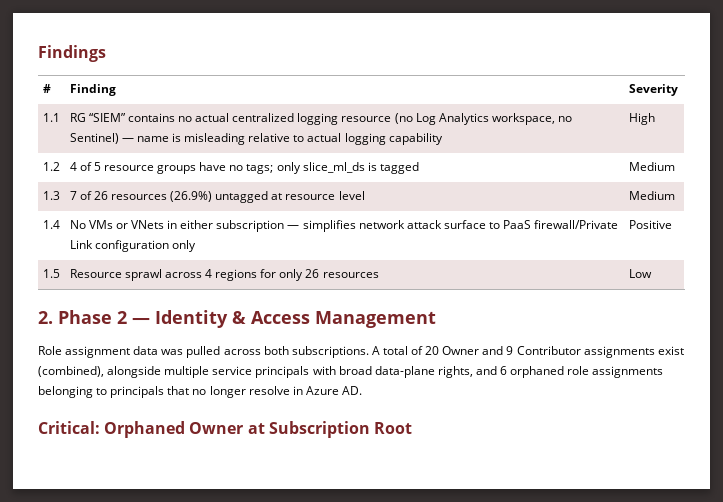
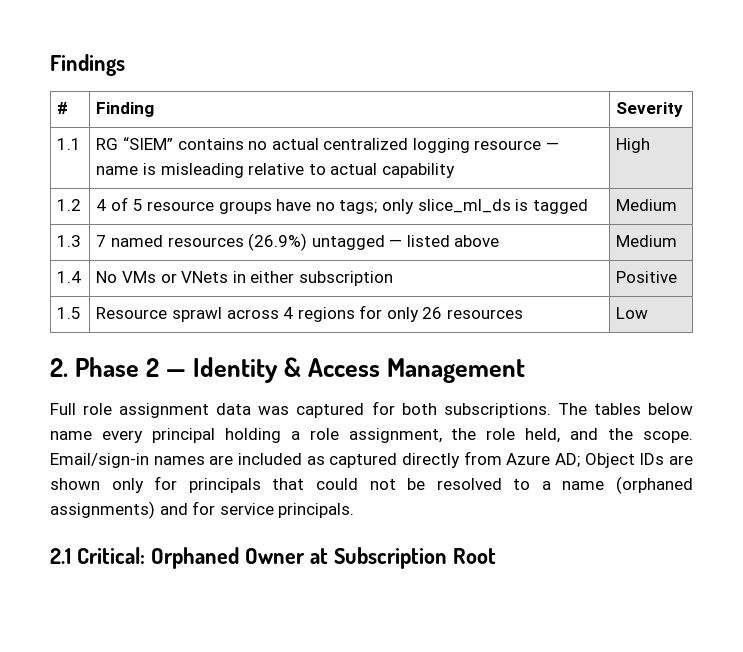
[394,113,573,125] [69,133,119,144] (no Log Analytics workspace, no Sentinel) -> (542, 145) none
[344,133,386,145] logging -> (378, 169) none
[79,191,108,200] of 26 -> [110,235,163,247] named
[271,191,365,200] at resource level -> [389,235,500,247] — listed above
[287,220,619,232] [69,240,196,252] — simplifies network attack surface to PaaS firewall/Private Link configuration only -> (393, 278) none
[38,346,62,355] Role -> [50,403,113,415] Full role
[186,346,684,358] [38,366,664,378] [38,386,362,398] pulled across both subscriptions. A total of 20 Owner and 9 Contributor assignments exist (combined), alongside multiple service principals with broad data-plane rights, and 6 orphaned role assignments belonging to principals that no longer resolve in Azure AD. // -> [296,401,693,418] [50,428,693,443] [50,451,693,468] [50,476,693,494] [50,501,355,519] [50,548,71,564] captured for both subscriptions. The tables below name every principal holding a role assignment, the role held, and the scope. Email/sign-in names are included as captured directly from Azure AD; Object IDs are shown only for principals that could not be resolved to a name (orphaned assignments) and for service principals. // 2.1

